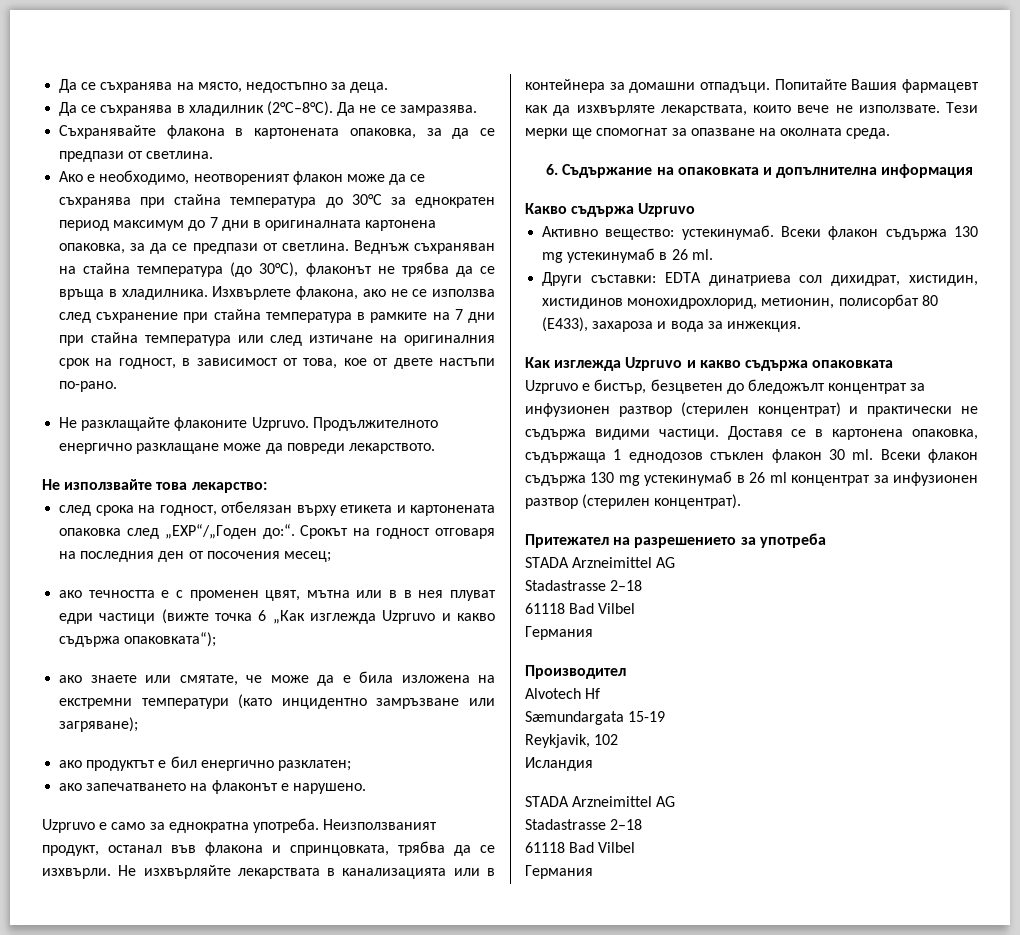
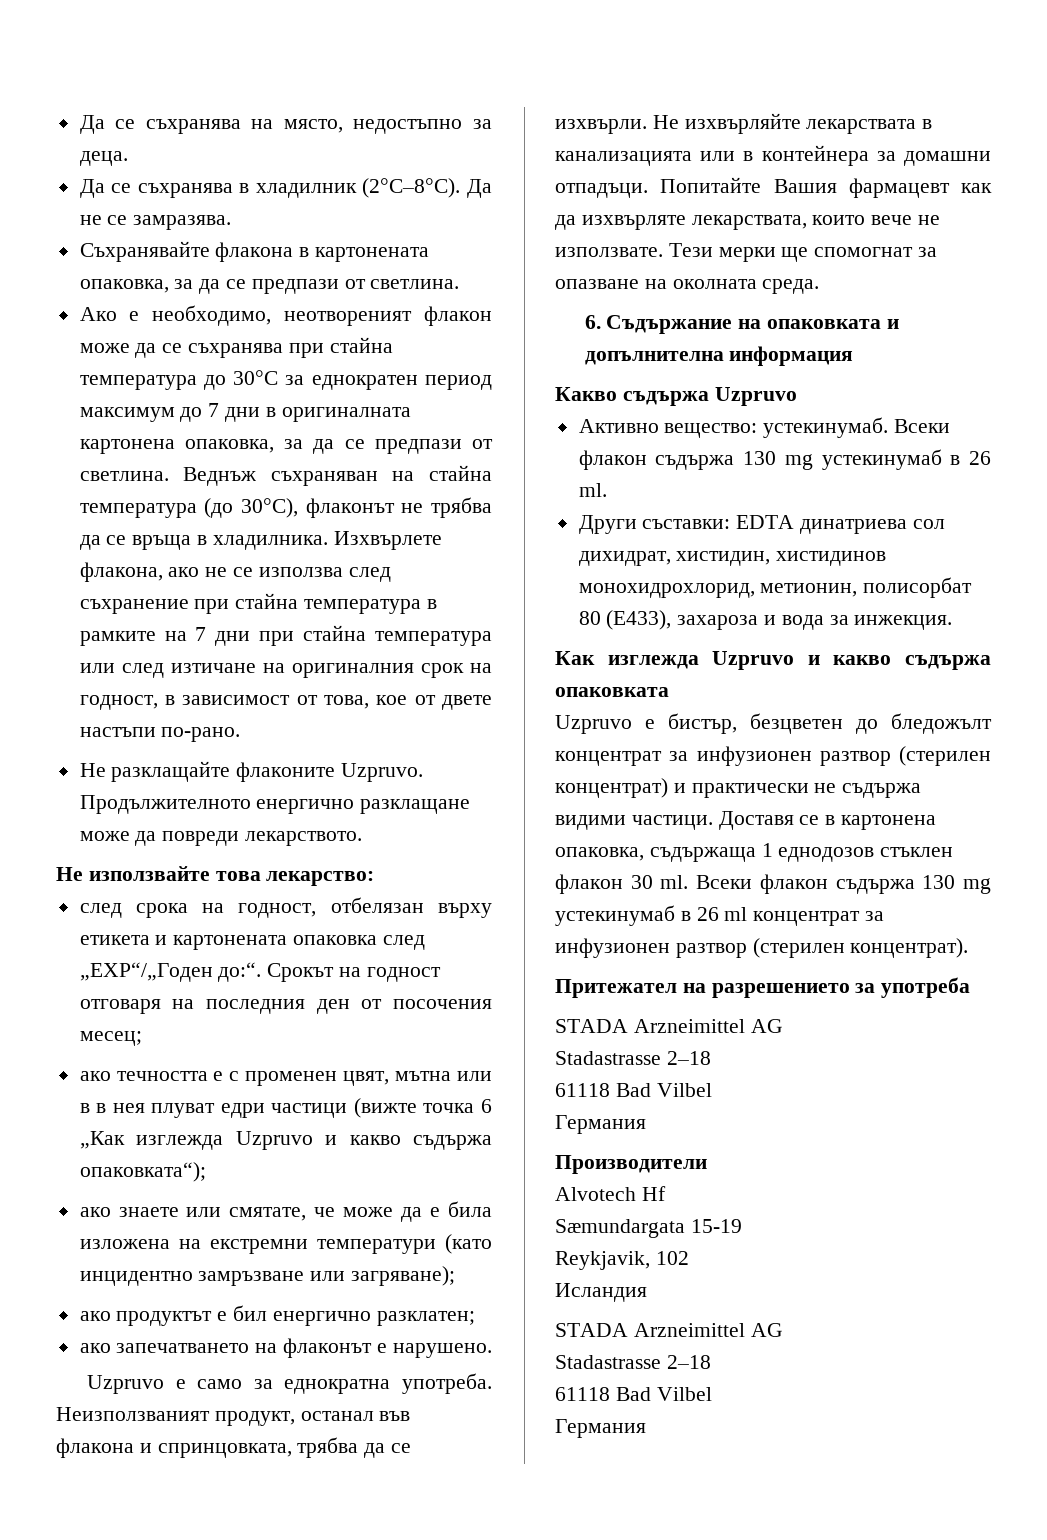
[525,665,626,679] Производител -> [555,1155,707,1174] Производители

